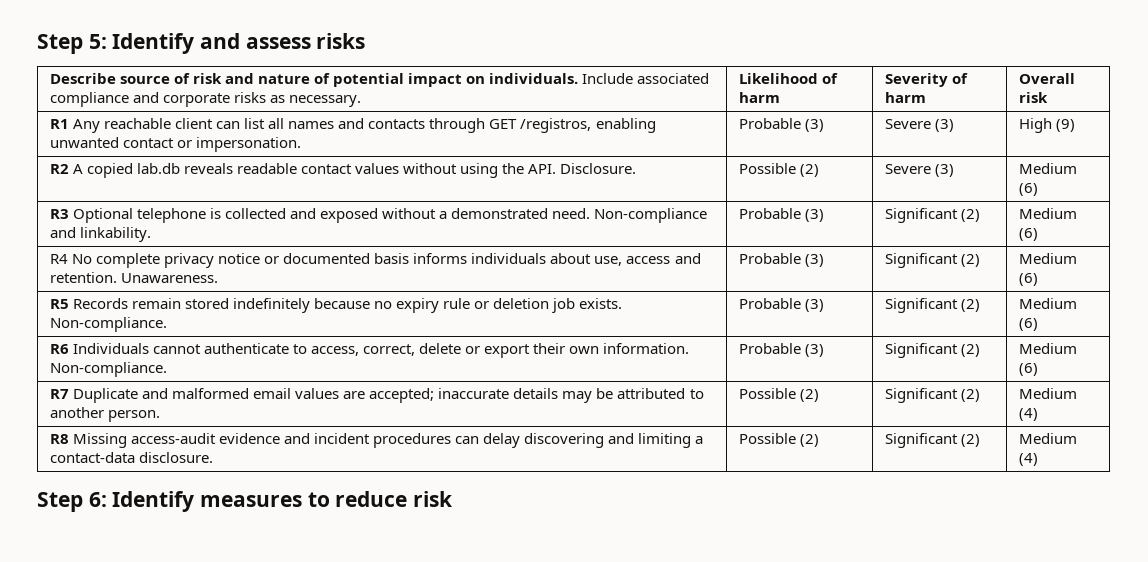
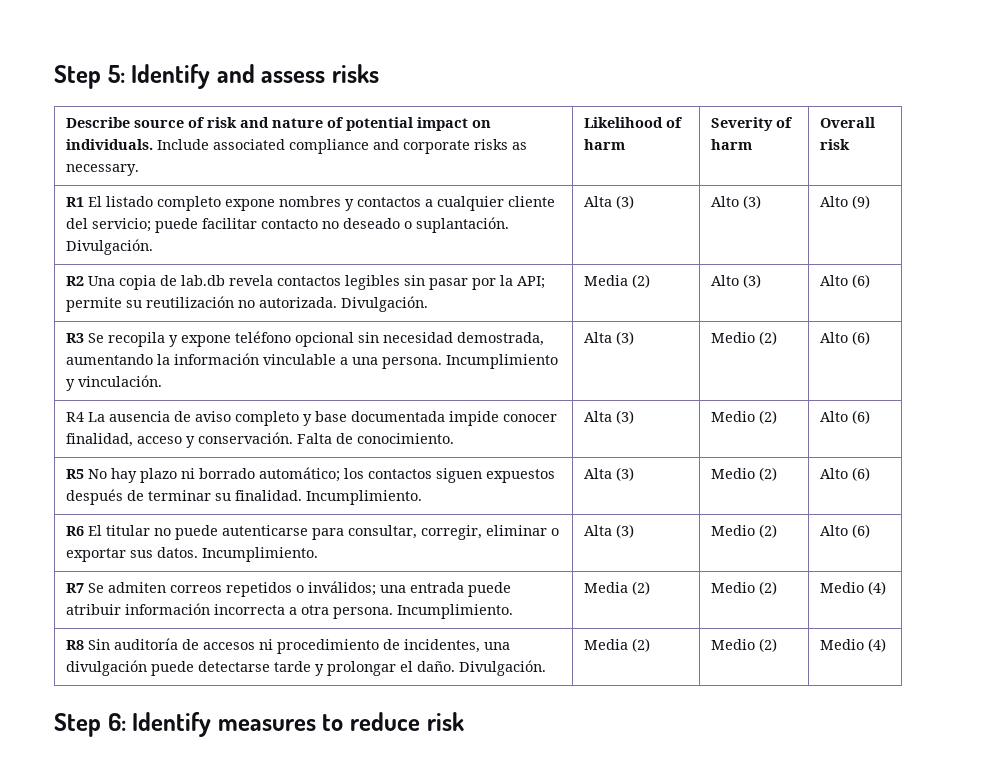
[72,118,656,133] [49,137,302,152] [738,118,824,132] [884,119,954,132] [1018,118,1052,133] Any reachable client can list all names and contacts through GET /registros, enabling unwanted contact or impersonation. | Probable (3) | Severe (3) | High -> [87,196,555,211] [65,217,509,233] [65,239,153,255] [583,195,634,209] [710,195,761,209] [819,196,848,207] El listado completo expone nombres y contactos a cualquier cliente del servicio; puede facilitar contacto no deseado o suplantación. Divulgación. | Alta (3) | Alto (3) | Alto
[72,163,637,178] [738,163,819,177] [884,164,954,177] [1018,163,1077,174] A copied lab.db reveals readable contact values without using the API. Disclosure. | Possible (2) | Severe (3) | Medium -> [87,275,545,290] [65,296,428,312] [583,274,650,288] [710,274,761,288] [819,275,848,286] Una copia de lab.db revela contactos legibles sin pasar por la API; permite su reutilización no autorizada. Divulgación. | Media (2) | Alto (3) | Alto
[72,208,708,223] [49,227,151,242] [738,208,824,222] [884,208,980,223] [1018,208,1077,219] Optional telephone is collected and exposed without a demonstrated need. Non-compliance and linkability. | Probable (3) | Significant (2) | Medium -> [87,331,544,347] [65,353,558,369] [65,375,162,391] [583,331,634,345] [710,331,777,345] [819,332,848,343] Se recopila y expone teléfono opcional sin necesidad demostrada, aumentando la información vinculable a una persona. Incumplimiento y vinculación. | Alta (3) | Medio (2) | Alto
[71,253,701,268] [49,272,218,283] [738,253,824,267] [884,253,980,268] [1018,253,1077,264] No complete privacy notice or documented basis informs individuals about use, access and retention. Unawareness. | Probable (3) | Significant (2) | Medium -> [87,411,557,426] [65,432,454,448] [583,410,634,424] [710,410,777,424] [819,411,848,422] La ausencia de aviso completo y base documentada impide conocer finalidad, acceso y conservación. Falta de conocimiento. | Alta (3) | Medio (2) | Alto
[72,298,623,313] [49,317,167,332] [738,298,824,312] [884,298,980,313] [1018,298,1077,309] Records remain stored indefinitely because no expiry rule or deletion job exists. Non-compliance. | Probable (3) | Significant (2) | Medium -> [87,467,555,483] [65,489,422,505] [583,467,634,481] [710,467,777,481] [819,468,848,479] No hay plazo ni borrado automático; los contactos siguen expuestos después de terminar su finalidad. Incumplimiento. | Alta (3) | Medio (2) | Alto
[72,343,690,358] [49,362,167,377] [738,343,824,357] [884,343,980,358] [1018,343,1077,354] Individuals cannot authenticate to access, correct, delete or export their own information. Non-compliance. | Probable (3) | Significant (2) | Medium -> [87,525,559,540] [65,547,318,562] [583,524,634,538] [710,524,777,538] [819,525,848,536] El titular no puede autenticarse para consultar, corregir, eliminar o exportar sus datos. Incumplimiento. | Alta (3) | Medio (2) | Alto
[72,388,704,403] [49,407,160,422] [738,388,819,402] [884,388,980,403] [1018,388,1077,399] Duplicate and malformed email values are accepted; inaccurate details may be attributed to another person. | Possible (2) | Significant (2) | Medium -> [87,581,511,597] [65,603,513,619] [583,581,650,595] [710,581,777,595] [819,582,864,593] Se admiten correos repetidos o inválidos; una entrada puede atribuir información incorrecta a otra persona. Incumplimiento. | Media (2) | Medio (2) | Medio
[72,433,704,448] [49,452,213,463] [738,433,819,447] [884,433,980,448] [1018,433,1077,444] Missing access-audit evidence and incident procedures can delay discovering and limiting a contact-data disclosure. | Possible (2) | Significant (2) | Medium -> [87,638,510,654] [65,660,546,676] [583,638,650,652] [710,638,777,652] [819,639,864,650] Sin auditoría de accesos ni procedimiento de incidentes, una divulgación puede detectarse tarde y prolongar el daño. Divulgación. | Media (2) | Medio (2) | Medio

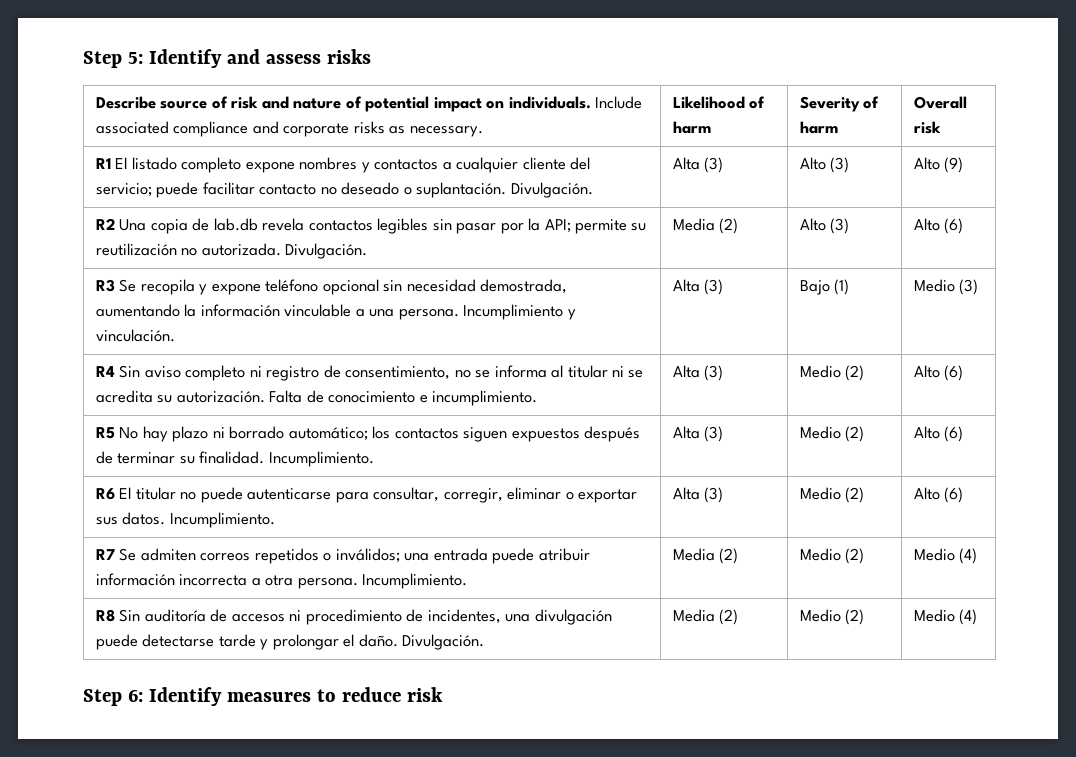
[710,331,777,345] [819,331,870,345] [65,411,557,426] [65,432,454,448] | Medio (2) | Alto (6) // R4 La ausencia de aviso completo y base documentada impide conocer finalidad, acceso y conservación. Falta de conocimiento. -> [800,279,850,295] [914,279,979,295] [96,365,644,381] [96,390,538,406] | Bajo (1) | Medio (3) // R4 Sin aviso completo ni registro de consentimiento, no se informa al titular ni se acredita su autorización. Falta de conocimiento e incumplimiento.

